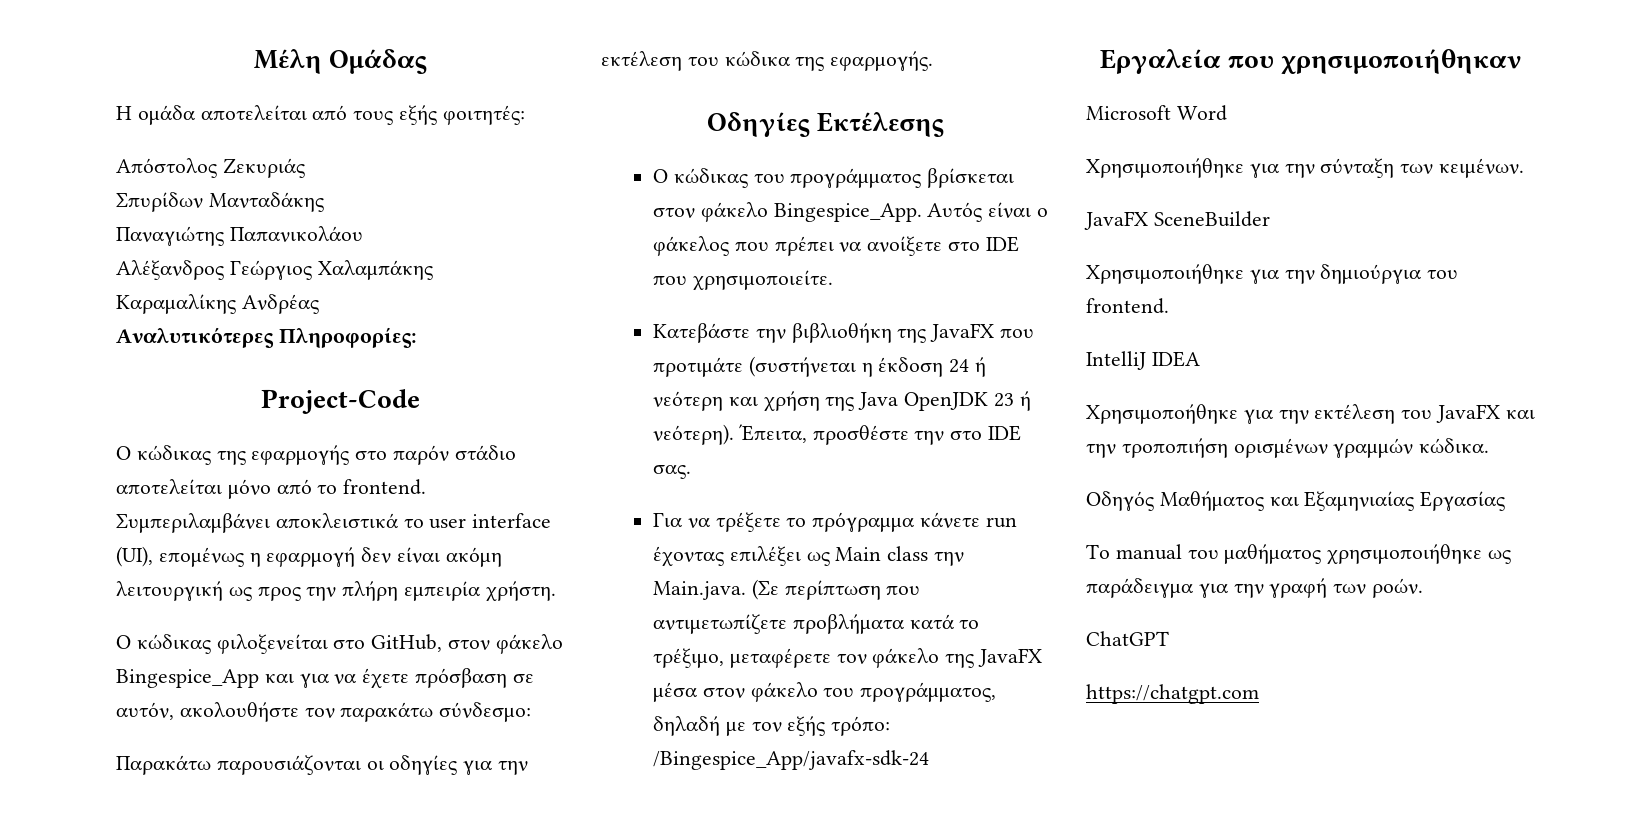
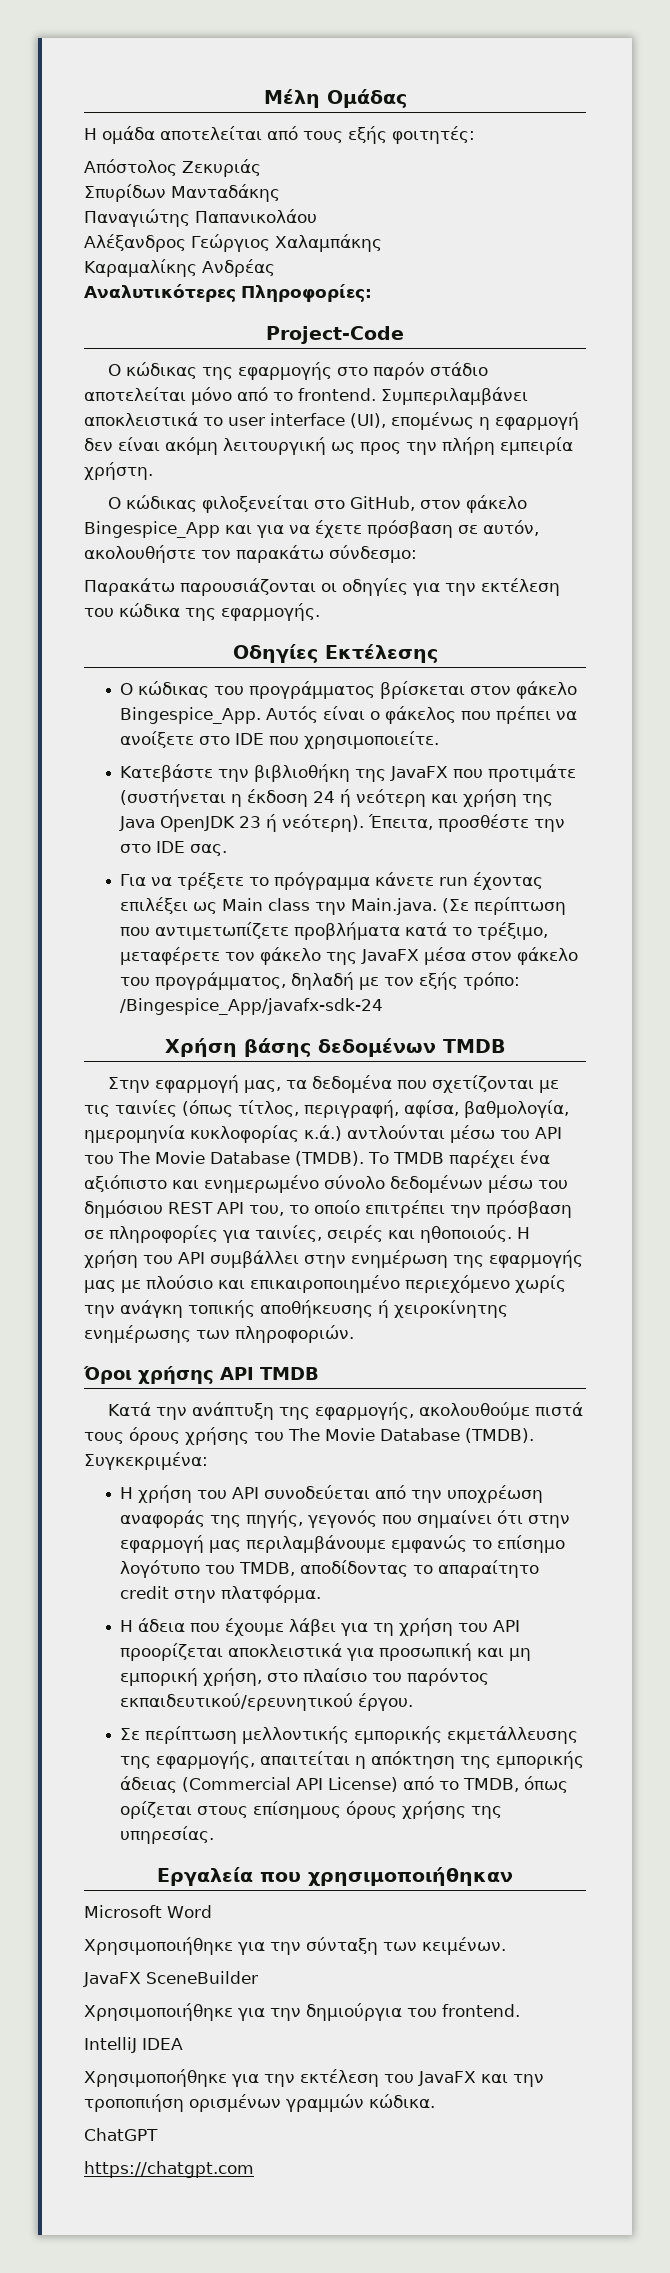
(929, 760) none -> [165,1038,505,1057] [107,1075,559,1093] [84,1100,569,1118] [84,1125,562,1143] [84,1150,550,1168] [84,1175,568,1193] [84,1200,572,1218] [84,1225,530,1243] [84,1250,583,1268] [84,1275,566,1293] [84,1300,508,1318] [84,1325,354,1343] [83,1366,319,1384] [107,1402,583,1420] [84,1427,534,1445] [84,1452,208,1470] [120,1485,544,1503] [120,1510,571,1528] [120,1535,566,1553] [120,1560,540,1578] [120,1585,322,1603] [120,1618,521,1636] [120,1643,532,1661] [120,1668,490,1686] [120,1693,414,1711] [120,1726,579,1744] [120,1751,585,1769] [120,1776,569,1793] [120,1801,503,1819] [120,1826,215,1844] // Χρήση βάσης δεδομένων TMDB // Στην εφαρμογή μας, τα δεδομένα που σχετίζονται με τις ταινίες (όπως τίτλος, περιγραφή, αφίσα, βαθμολογία, ημερομηνία κυκλοφορίας κ.ά.) αντλούνται μέσω του API του The Movie Database (TMDB). Το TMDB παρέχει ένα αξιόπιστο και ενημερωμένο σύνολο δεδομένων μέσω του δημόσιου REST API του, το οποίο επιτρέπει την πρόσβαση σε πληροφορίες για ταινίες, σειρές και ηθοποιούς. Η χρήση του API συμβάλλει στην ενημέρωση της εφαρμογής μας με πλούσιο και επικαιροποιημένο περιεχόμενο χωρίς την ανάγκη τοπικής αποθήκευσης ή χειροκίνητης ενημέρωσης των πληροφοριών. // Όροι χρήσης API TMDB // Κατά την ανάπτυξη της εφαρμογής, ακολουθούμε πιστά τους όρους χρήσης του The Movie Database (TMDB). Συγκεκριμένα: // Η χρήση του API συνοδεύεται από την υποχρέωση αναφοράς της πηγής, γεγονός που σημαίνει ότι στην εφαρμογή μας περιλαμβάνουμε εμφανώς το επίσημο λογότυπο του TMDB, αποδίδοντας το απαραίτητο credit στην πλατφόρμα. // Η άδεια που έχουμε λάβει για τη χρήση του API προορίζεται αποκλειστικά για προσωπική και μη εμπορική χρήση, στο πλαίσιο του παρόντος εκπαιδευτικού/ερευνητικού έργου. // Σε περίπτωση μελλοντικής εμπορικής εκμετάλλευσης της εφαρμογής, απαιτείται η απόκτηση της εμπορικής άδειας (Commercial API License) από το TMDB, όπως ορίζεται στους επίσημους όρους χρήσης της υπηρεσίας.
[1086,491,1506,511] [1086,544,1512,565] [1086,578,1424,598] // Οδηγός Μαθήματος και Εξαμηνιαίας Εργασίας // Το manual του μαθήματος χρησιμοποιήθηκε ως παράδειγμα για την γραφή των ροών. -> (435, 2101) none

